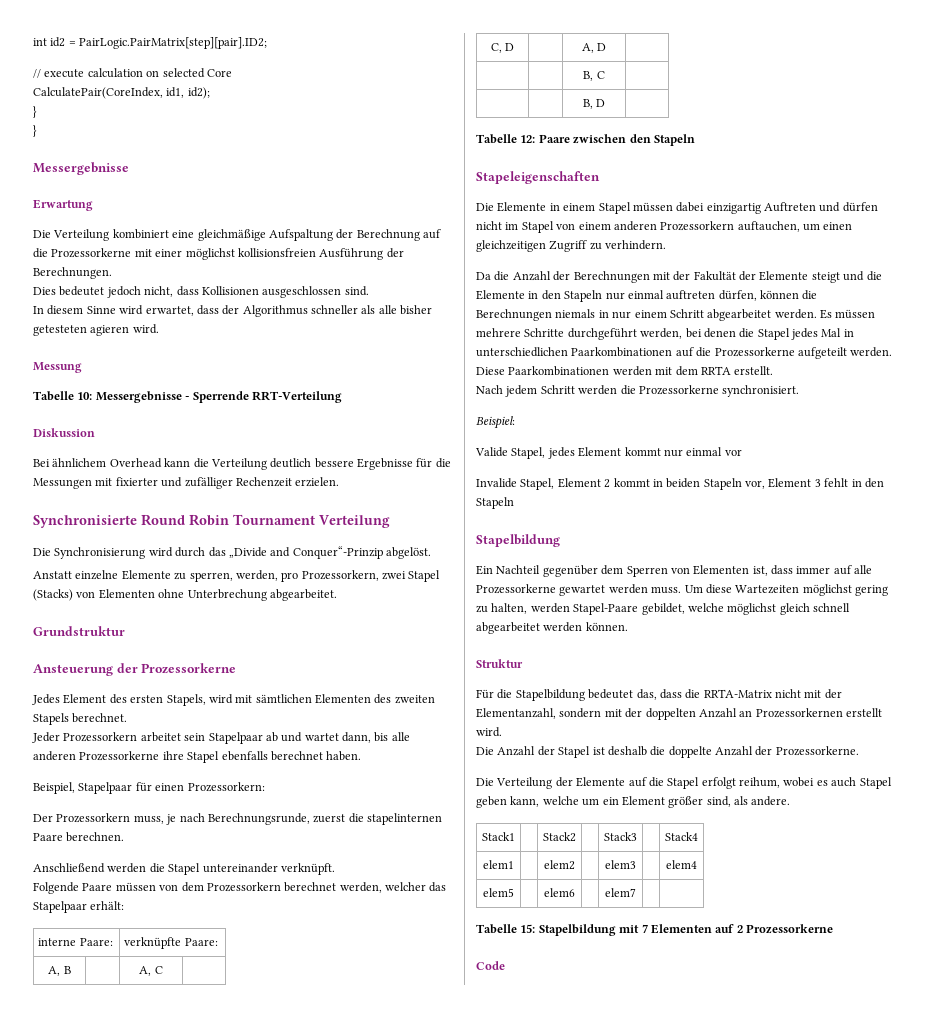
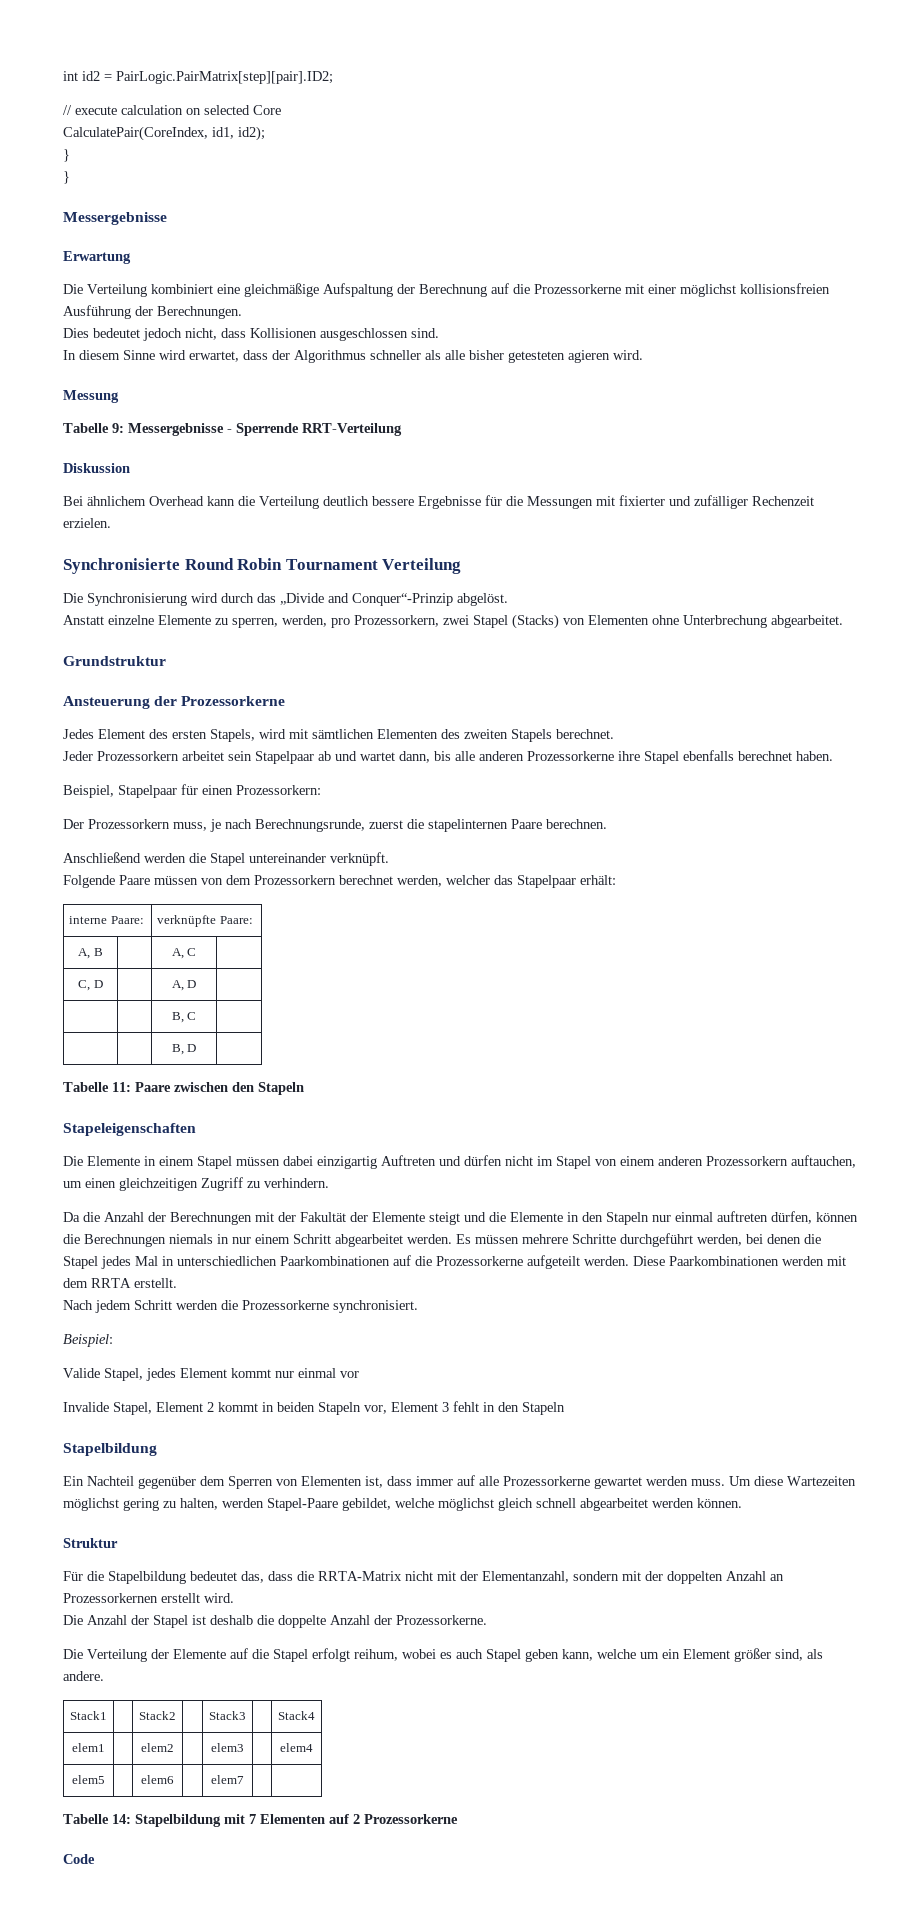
[77,392,93,400] 10: -> [112,423,124,433] 9:
[520,135,536,143] 12: -> [112,1082,131,1092] 11:
[520,924,536,933] 15: -> [112,1814,131,1824] 14:

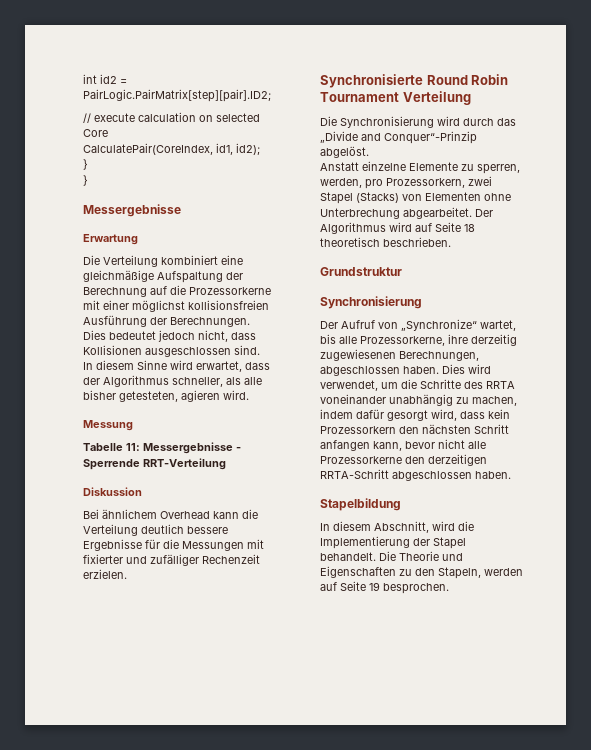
[370,350,421,360] schneller -> [172,377,223,387] schneller,
[508,351,565,363] getesteten -> [119,391,178,402] getesteten,
[112,423,124,433] 9: -> [126,443,140,451] 11:
[63,656,166,666] [63,696,286,709] [63,729,614,742] [63,750,833,764] [63,784,321,798] [63,819,607,832] [63,852,389,866] [63,875,616,888] [69,916,144,924] [157,915,253,927] [78,948,103,959] [171,948,197,959] [78,980,103,991] [171,980,197,991] [171,1012,197,1023] [171,1044,197,1055] [63,1082,304,1095] [63,1123,196,1136] [63,1155,856,1169] [63,1177,329,1191] [63,1211,858,1225] [63,1233,821,1247] [63,1255,846,1269] [63,1278,177,1288] [63,1300,418,1313] [63,1334,113,1347] [63,1368,359,1381] [63,1401,565,1415] [63,1443,157,1456] [63,1475,856,1489] [63,1498,742,1511] [63,1538,118,1548] [63,1571,784,1584] [63,1593,234,1603] [63,1615,487,1628] [63,1648,823,1662] [63,1671,104,1681] [70,1711,107,1720] [139,1711,176,1720] [209,1711,246,1720] [278,1711,315,1720] [72,1743,105,1752] [141,1743,174,1752] [211,1743,244,1752] [280,1743,313,1752] [72,1775,105,1784] [141,1775,174,1784] [211,1775,244,1784] [63,1814,458,1827] [63,1854,95,1864] // Grundstruktur // Ansteuerung der Prozessorkerne // Jedes Element des ersten Stapels, wird mit sämtlichen Elementen des zweiten Stapels berechnet. // Jeder Prozessorkern arbeitet sein Stapelpaar ab und wartet dann, bis alle anderen Prozessorkerne ihre Stapel ebenfalls berechnet haben. // Beispiel, Stapelpaar für einen Prozessorkern: // Der Prozessorkern muss, je nach Berechnungsrunde, zuerst die stapelinternen Paare berechnen. // Anschließend werden die Stapel untereinander verknüpft. // Folgende Paare müssen von dem Prozessorkern berechnet werden, welcher das Stapelpaar erhält: // interne Paare: | verknüpfte Paare: // A, B | | A, C | // C, D | | A, D | // | | B, C | // | | B, D | // Tabelle 11: Paare zwischen den Stapeln // Stapeleigenschaften // Die Elemente in einem Stapel müssen dabei einzigartig Auftreten und dürfen nicht im Stapel von einem anderen Prozessorkern auftauchen, um einen gleichzeitigen Zugriff zu verhindern. // Da die Anzahl der Berechnungen mit der Fakultät der Elemente steigt und die Elemente in den Stapeln nur einmal auftreten dürfen, können die Berechnungen niemals in nur einem Schritt abgearbeitet werden. Es müssen mehrere Schritte durchgeführt werden, bei denen die Stapel jedes Mal in unterschiedlichen Paarkombinationen auf die Prozessorkerne aufgeteilt werden. Diese Paarkombinationen werden mit dem RRTA erstellt. // Nach jedem Schritt werden die Prozessorkerne synchronisiert. // Beispiel: // Valide Stapel, jedes Element kommt nur einmal vor // Invalide Stapel, Element 2 kommt in beiden Stapeln vor, Element 3 fehlt in den Stapeln // Stapelbildung // Ein Nachteil gegenüber dem Sperren von Elementen ist, dass immer auf alle Prozessorkerne gewartet werden muss. Um diese Wartezeiten möglichst gering zu halten, werden Stapel-Paare gebildet, welche möglichst gleich schnell abgearbeitet werden können. // Struktur // Für die Stapelbildung bedeutet das, dass die RRTA-Matrix nicht mit der Elementanzahl, sondern mit der doppelten Anzahl an Prozessorkernen erstellt wird. // Die Anzahl der Stapel ist deshalb die doppelte Anzahl der Prozessorkerne. // Die Verteilung der Elemente auf die Stapel erfolgt reihum, wobei es auch Stapel geben kann, welche um ein Element größer sind, als andere. // Stack1 | | Stack2 | | Stack3 | | Stack4 // elem1 | | elem2 | | elem3 | | elem4 // elem5 | | elem6 | | elem7 | | // Tabelle 14: Stapelbildung mit 7 Elementen auf 2 Prozessorkerne // Code -> [475,209,493,217] [320,222,475,234] [320,237,451,247] [320,267,402,276] [320,296,422,309] [320,319,516,331] [320,334,517,346] [320,349,479,361] [320,364,491,376] [320,379,515,391] [320,394,517,406] [320,409,510,421] [320,424,509,434] [320,439,486,451] [320,454,487,466] [320,469,511,481] [320,498,401,511] [320,521,474,533] [320,536,466,549] [320,551,463,561] [320,566,523,579] [320,581,449,594] Der Algorithmus wird auf Seite 18 theoretisch beschrieben. // Grundstruktur // Synchronisierung // Der Aufruf von „Synchronize“ wartet, bis alle Prozessorkerne, ihre derzeitig zugewiesenen Berechnungen, abgeschlossen haben. Dies wird verwendet, um die Schritte des RRTA voneinander unabhängig zu machen, indem dafür gesorgt wird, dass kein Prozessorkern den nächsten Schritt anfangen kann, bevor nicht alle Prozessorkerne den derzeitigen RRTA-Schritt abgeschlossen haben. // Stapelbildung // In diesem Abschnitt, wird die Implementierung der Stapel behandelt. Die Theorie und Eigenschaften zu den Stapeln, werden auf Seite 19 besprochen.

